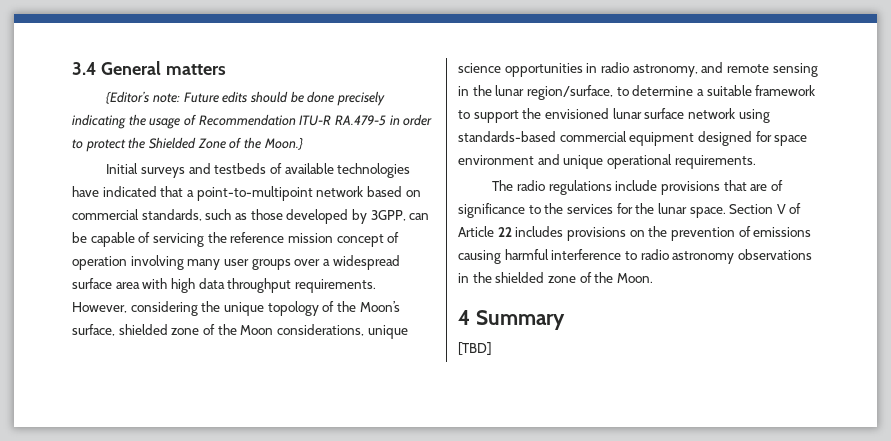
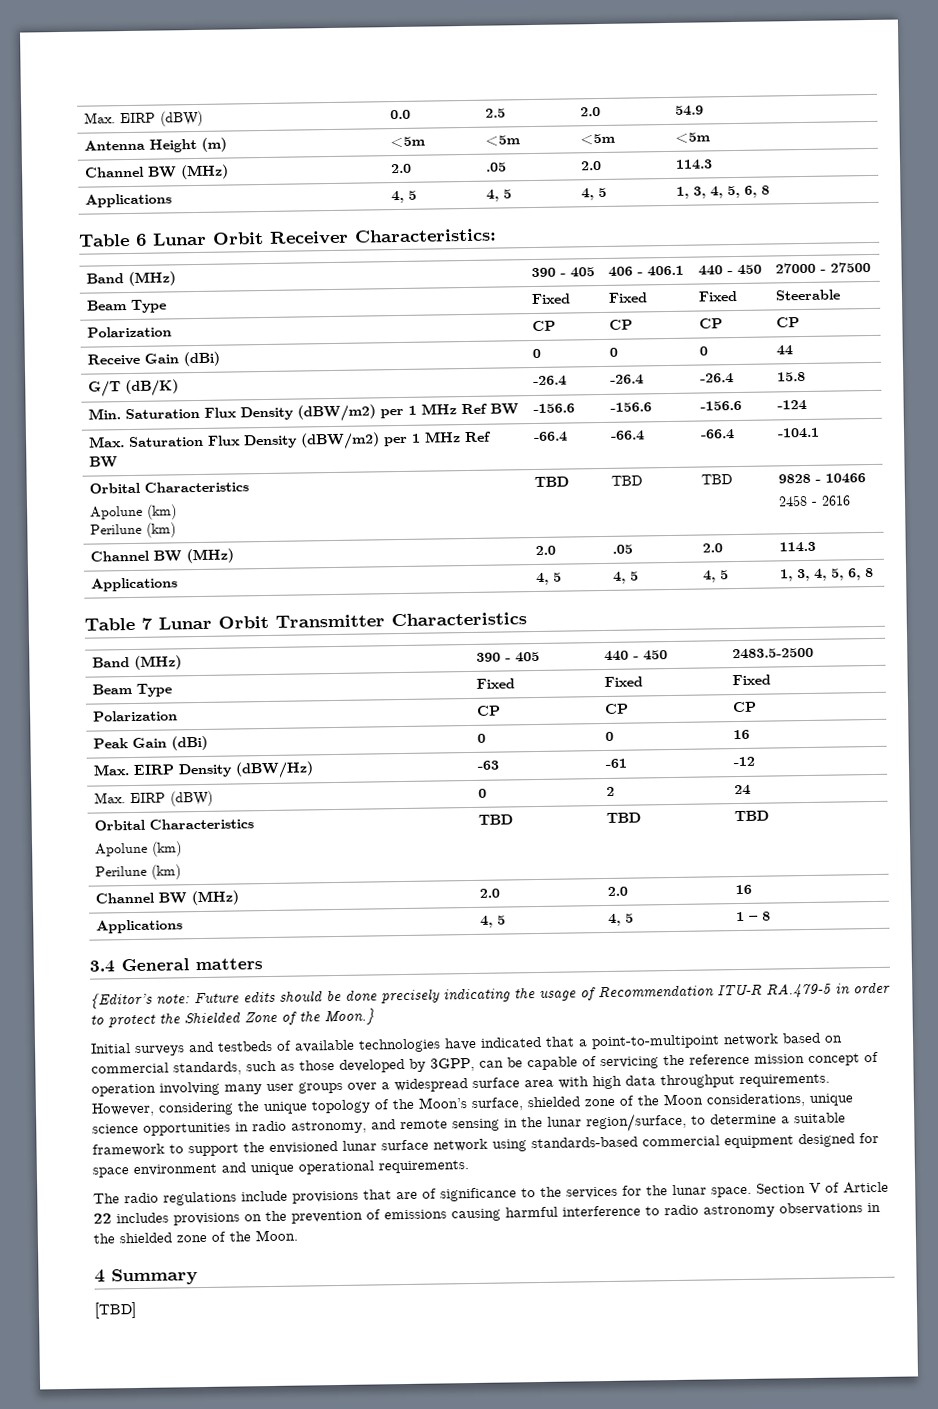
(72, 68) none -> [83,110,203,127] [389,109,411,120] [484,108,506,118] [579,106,601,117] [674,105,704,116] [83,137,227,153] [389,136,426,149] [484,135,521,147] [579,133,616,146] [674,132,711,144] [83,164,229,180] [389,163,412,174] [484,162,507,172] [579,160,602,171] [674,159,713,170] [84,193,172,208] [390,190,417,204] [485,189,512,202] [580,187,607,201] [675,185,770,199] [78,228,497,247] [85,271,176,287] [530,267,595,278] [607,265,684,277] [697,264,762,276] [774,261,871,274] [85,299,167,313] [530,293,571,305] [607,292,648,303] [697,290,738,302] [774,289,841,301] [86,326,172,338] [531,320,556,332] [608,319,633,330] [698,318,723,329] [775,317,800,328] [86,351,220,367] [531,348,541,359] [608,347,618,357] [698,346,708,356] [775,345,793,356] [87,379,179,397] [532,375,567,387] [609,374,644,385] [699,373,734,384] [776,371,806,382] [87,403,519,422] [532,403,575,414] [609,402,652,412] [699,400,742,411] [776,399,807,411] [87,431,492,450] [88,456,118,468] [532,431,568,443] [609,430,645,441] [699,429,735,440] [776,427,820,439] [88,481,249,494] [89,504,177,520] [89,522,176,538] [533,476,569,488] [610,475,643,486] [700,474,733,485] [777,473,866,484] [777,494,851,507] [89,548,234,564] [534,545,556,556] [611,544,633,554] [701,543,723,553] [778,541,816,553] [90,577,178,592] [535,572,562,586] [612,571,639,584] [702,570,729,583] [779,567,874,582] [84,612,527,631] [91,655,182,670] [475,651,540,663] [603,650,668,662] [731,647,814,660] [91,683,172,697] [475,678,515,689] [603,676,643,687] [731,674,771,686] [92,710,178,722] [476,705,501,716] [604,703,629,714] [731,701,757,713] [92,735,208,751] [476,733,486,743] [604,731,614,741] [732,729,750,740] [92,761,314,779] [476,760,499,770] [604,758,627,768] [732,756,755,767] [93,790,213,807] [477,788,487,798] [605,786,615,796] [733,784,751,796] [93,818,254,831] [94,841,182,857] [94,864,181,880] [477,814,513,825] [605,812,641,823] [733,810,769,822] [94,890,239,906] [478,888,500,898] [606,886,628,896] [734,884,752,895] [95,919,183,934] [479,915,506,928] [607,913,634,926] [735,911,771,922] Max. EIRP (dBW) | 0.0 | 2.5 | 2.0 | 54.9 // Antenna Height (m) | <5m | <5m | <5m | <5m // Channel BW (MHz) | 2.0 | .05 | 2.0 | 114.3 // Applications | 4, 5 | 4, 5 | 4, 5 | 1, 3, 4, 5, 6, 8 // Table 6 Lunar Orbit Receiver Characteristics: // Band (MHz) | 390 - 405 | 406 - 406.1 | 440 - 450 | 27000 - 27500 // Beam Type | Fixed | Fixed | Fixed | Steerable // Polarization | CP | CP | CP | CP // Receive Gain (dBi) | 0 | 0 | 0 | 44 // G/T (dB/K) | -26.4 | -26.4 | -26.4 | 15.8 // Min. Saturation Flux Density (dBW/m2) per 1 MHz Ref BW | -156.6 | -156.6 | -156.6 | -124 // Max. Saturation Flux Density (dBW/m2) per 1 MHz Ref BW | -66.4 | -66.4 | -66.4 | -104.1 // Orbital Characteristics // Apolune (km) // Perilune (km) | TBD | TBD | TBD | 9828 - 10466 // 2458 - 2616 // Channel BW (MHz) | 2.0 | .05 | 2.0 | 114.3 // Applications | 4, 5 | 4, 5 | 4, 5 | 1, 3, 4, 5, 6, 8 // Table 7 Lunar Orbit Transmitter Characteristics // Band (MHz) | 390 - 405 | 440 - 450 | 2483.5-2500 // Beam Type | Fixed | Fixed | Fixed // Polarization | CP | CP | CP // Peak Gain (dBi) | 0 | 0 | 16 // Max. EIRP Density (dBW/Hz) | -63 | -61 | -12 // Max. EIRP (dBW) | 0 | 2 | 24 // Orbital Characteristics // Apolune (km) // Perilune (km) | TBD | TBD | TBD // Channel BW (MHz) | 2.0 | 2.0 | 16 // Applications | 4, 5 | 4, 5 | 1 – 8 //

